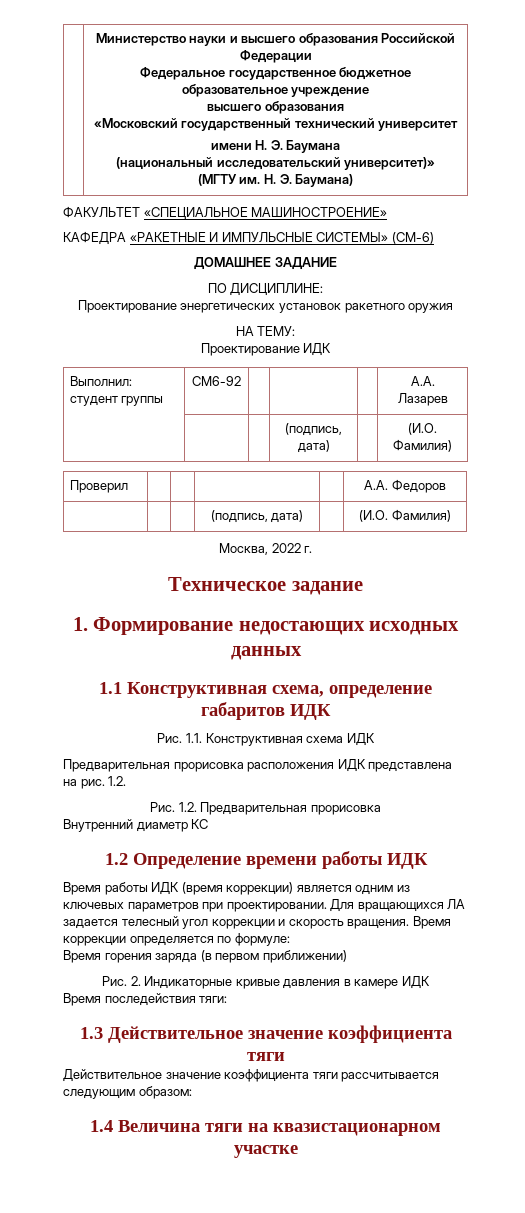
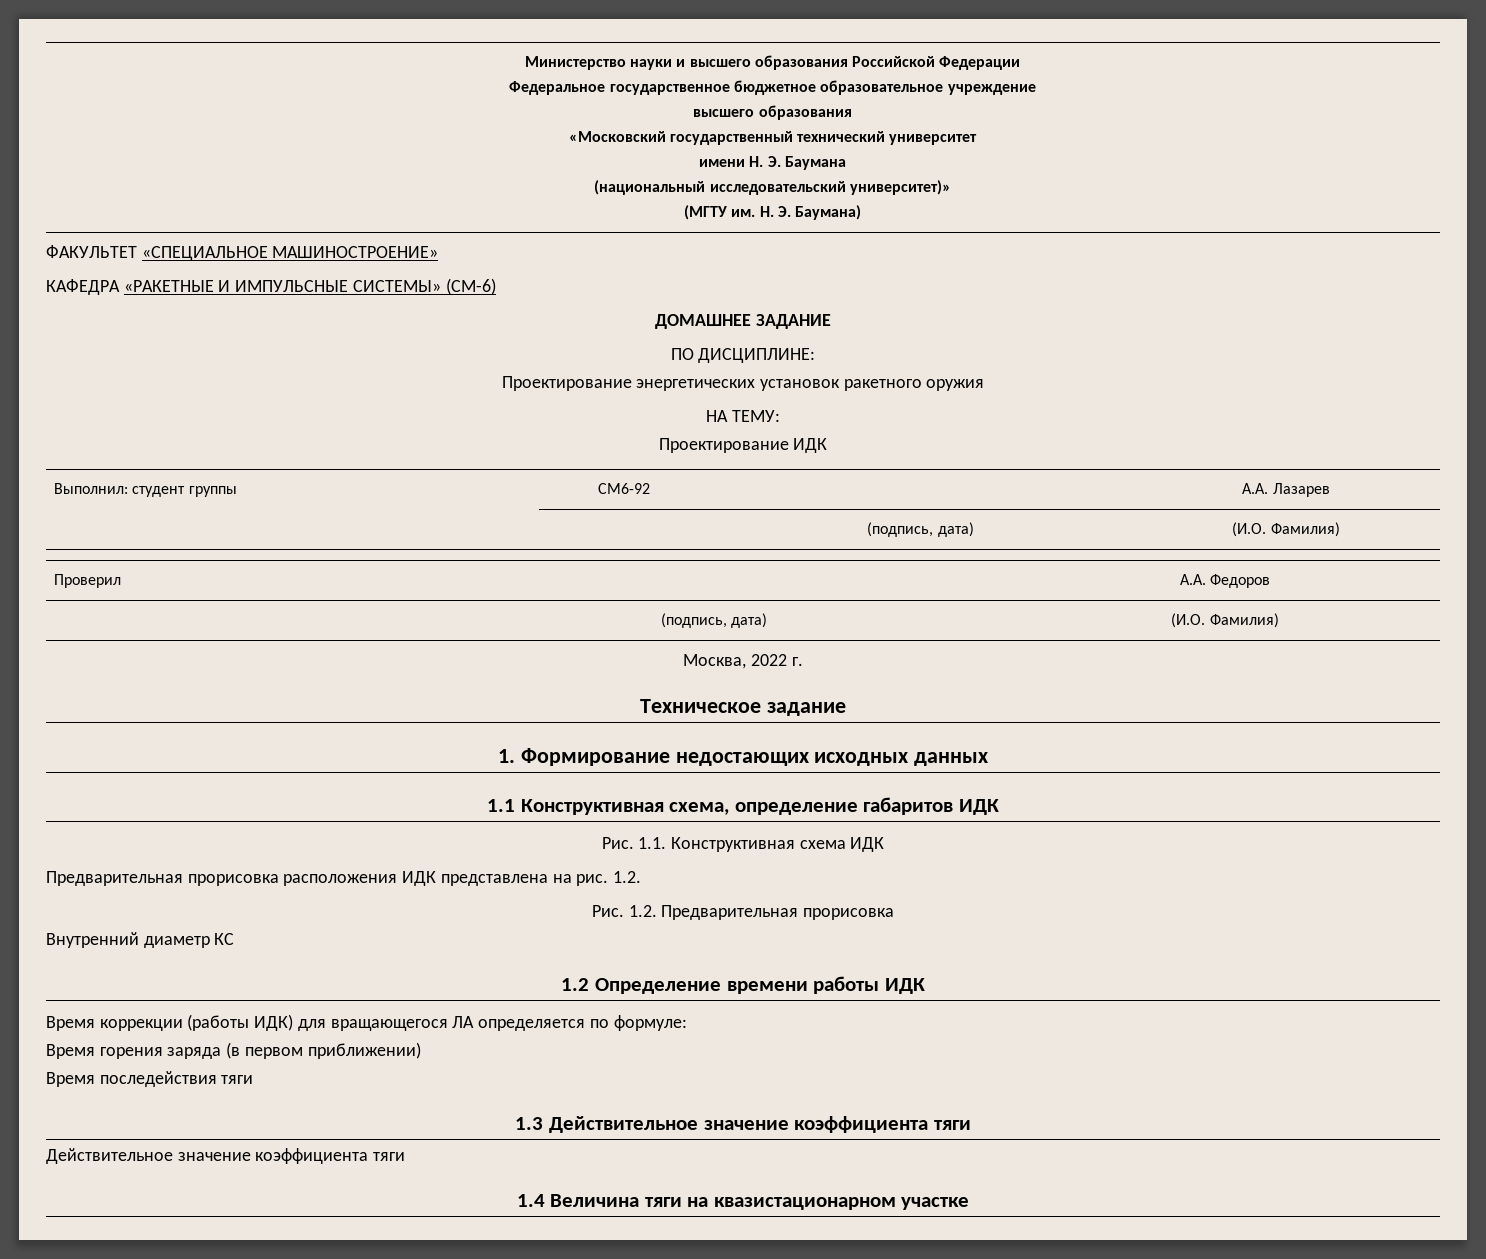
[104,882,410,895] [63,899,466,912] [63,916,451,929] [63,936,126,946] работы ИДК (время коррекции) является одним из ключевых параметров при проектировании. Для вращающихся ЛА задается телесный угол коррекции и скорость вращения. Время коррекции -> [99,1014,475,1031] коррекции (работы ИДК) для вращающегося ЛА
[102,976,430,989] // Рис. 2. Индикаторные кривые давления в камере ИДК -> (421, 1050) none
[199,996,228,1003] тяги: -> [221,1075,254,1084] тяги
[341,1072,440,1082] [63,1086,192,1099] рассчитывается следующим образом: -> (406, 1156) none

